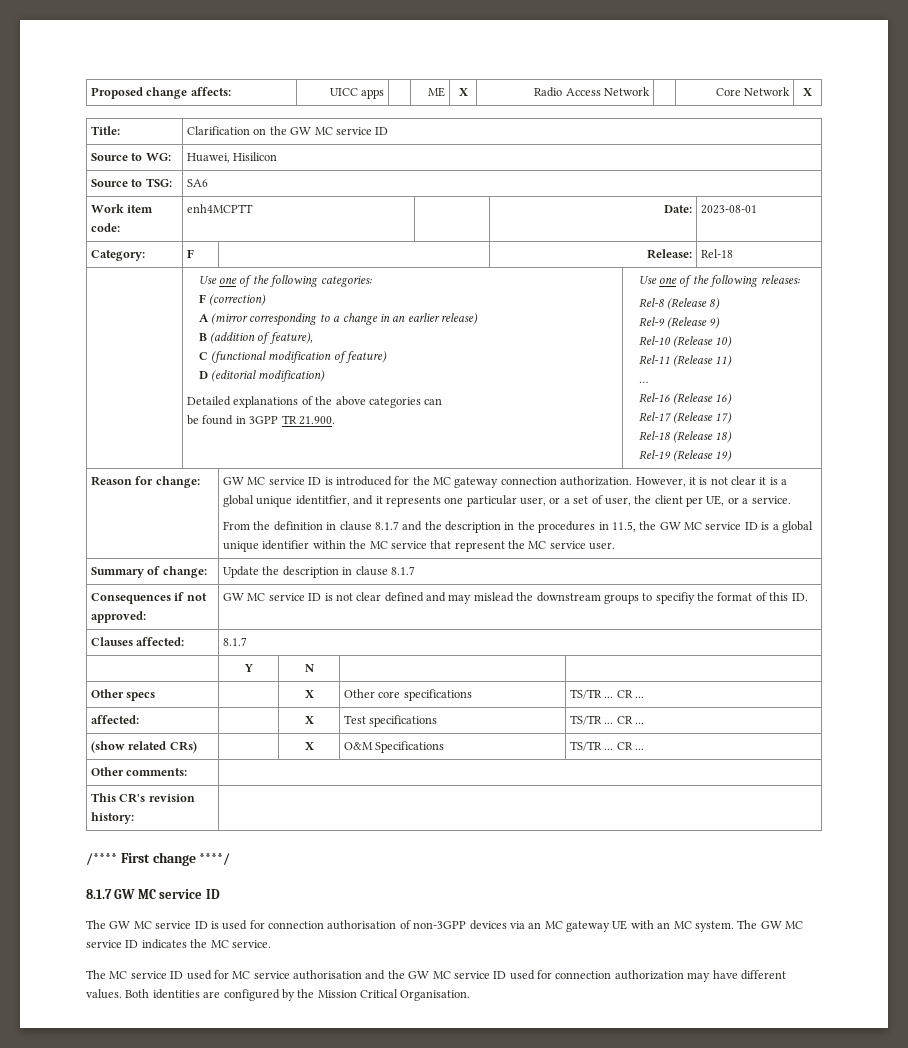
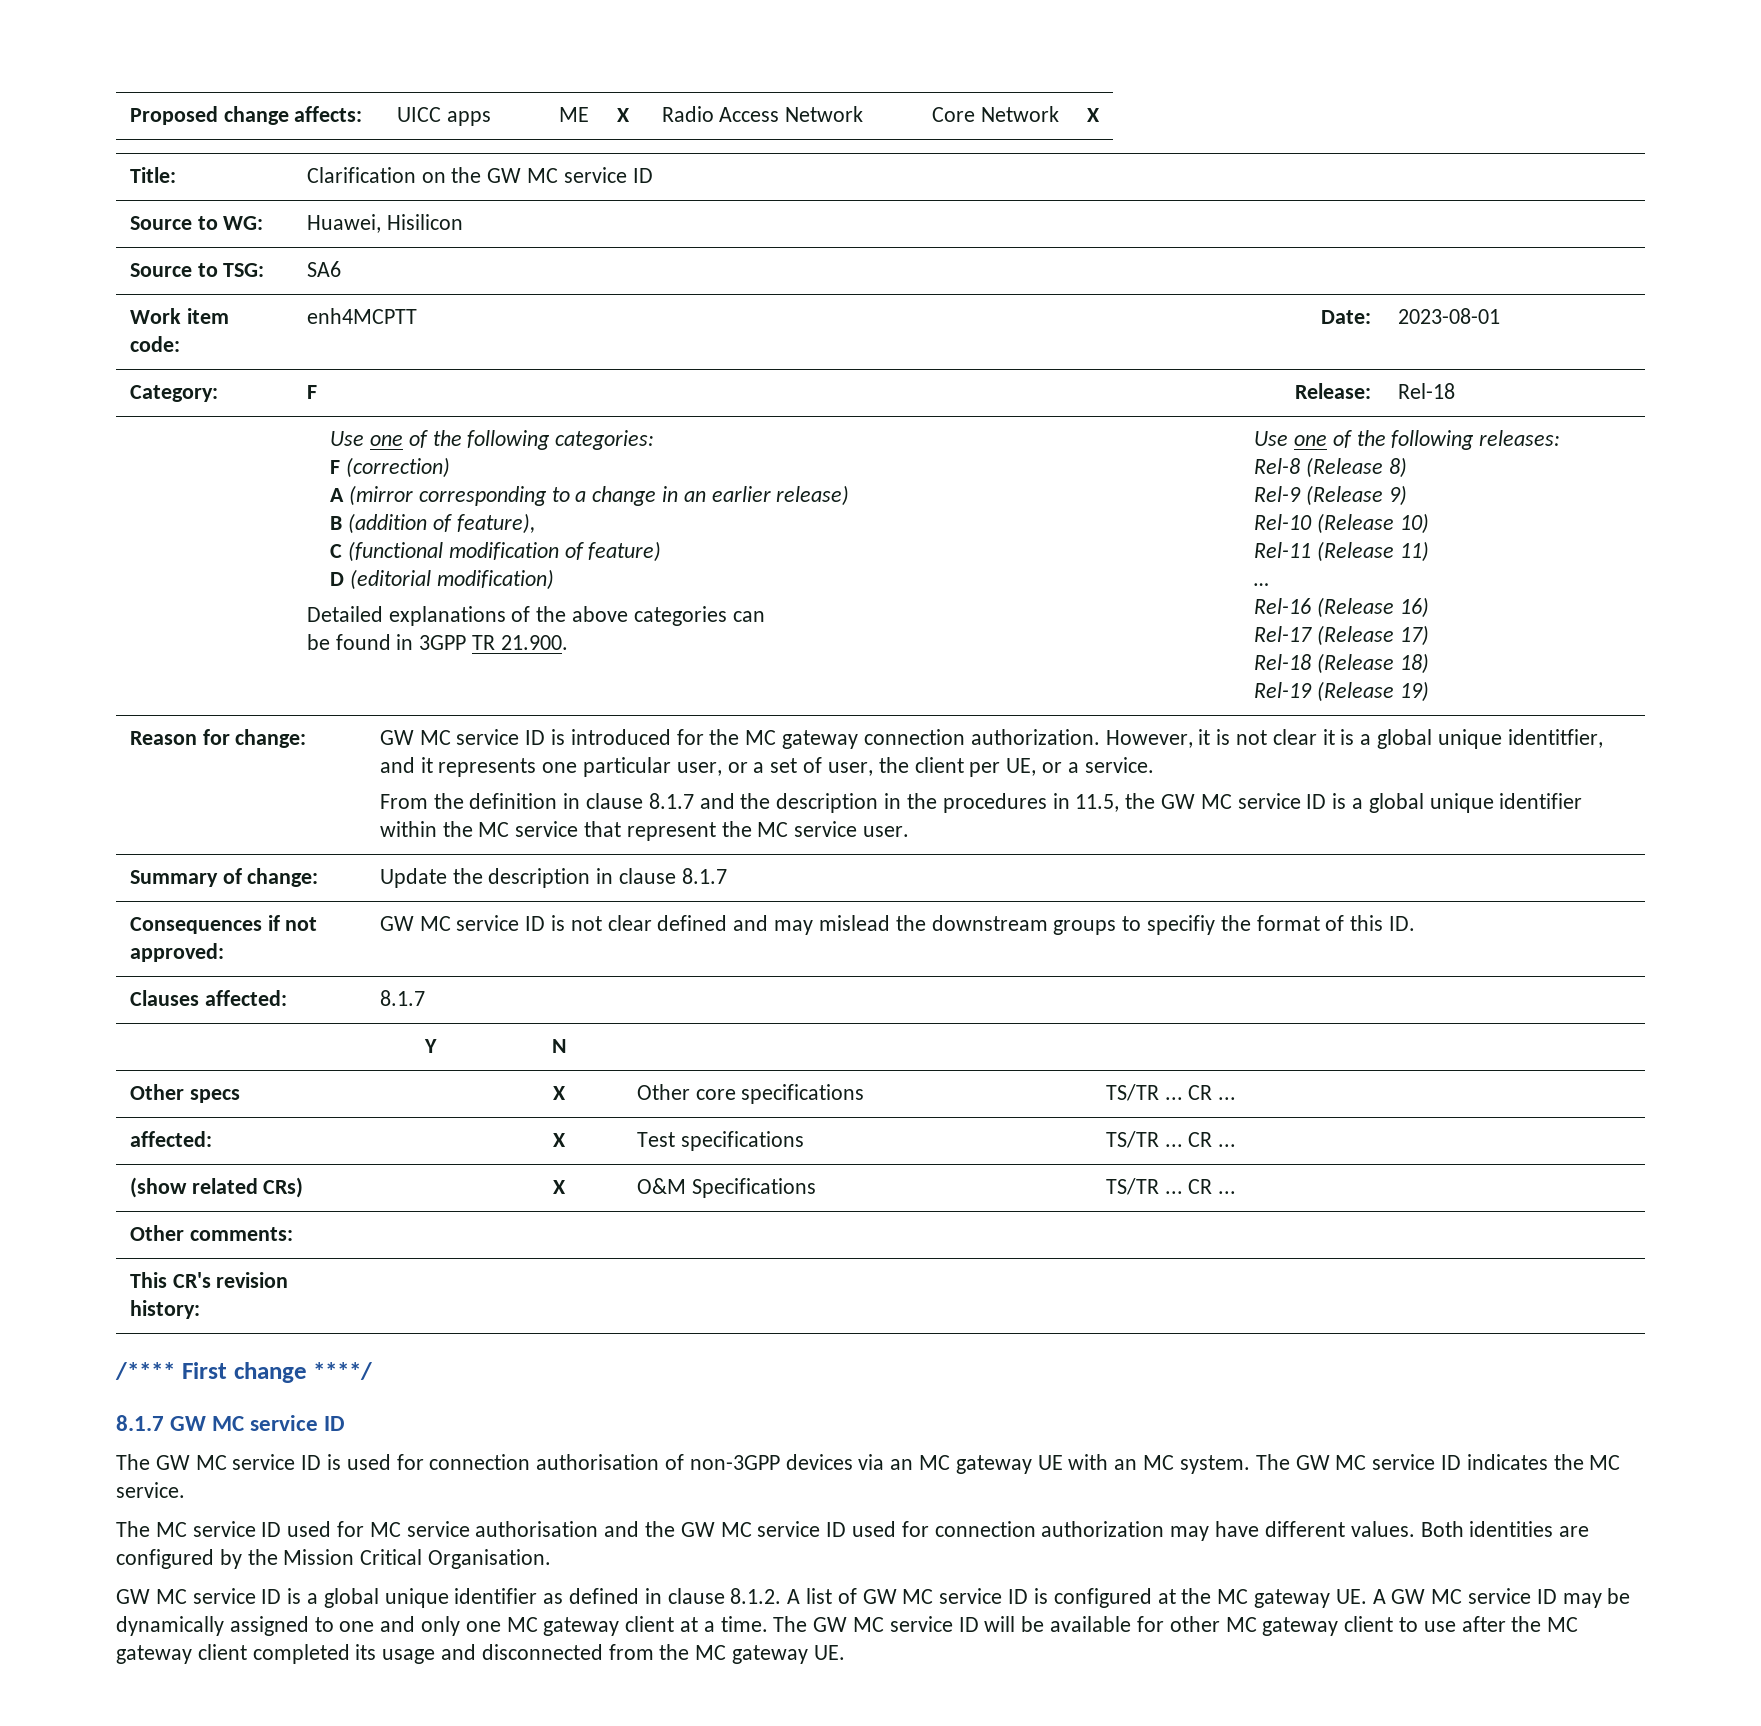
(471, 995) none -> [116,1588,1631,1608] [116,1616,1579,1636] [116,1644,845,1664] // GW MC service ID is a global unique identifier as defined in clause 8.1.2. A list of GW MC service ID is configured at the MC gateway UE. A GW MC service ID may be dynamically assigned to one and only one MC gateway client at a time. The GW MC service ID will be available for other MC gateway client to use after the MC gateway client completed its usage and disconnected from the MC gateway UE.

